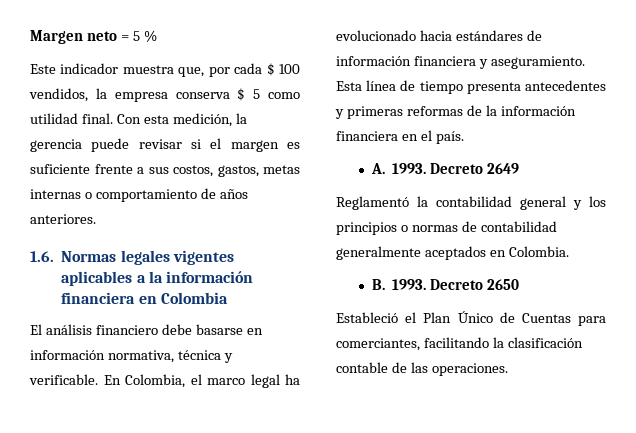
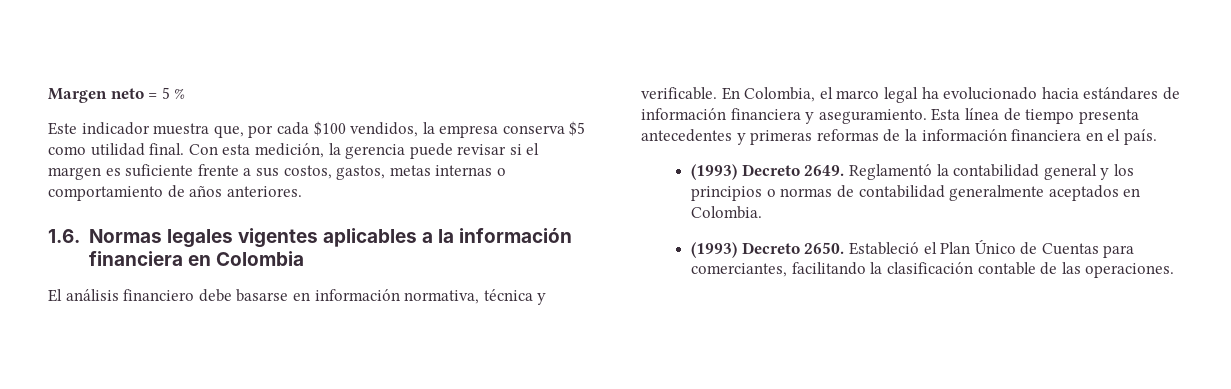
[266,63,301,76] $ 100 -> [313,121,346,136] $100
[237,88,261,101] $ 5 -> [569,121,586,136] $5
[370,163,519,174] A. 1993. Decreto 2649 // -> [691,164,845,180] (1993) Decreto 2649.
[371,279,519,290] B. 1993. Decreto 2650 // -> [691,242,845,258] (1993) Decreto 2650.

